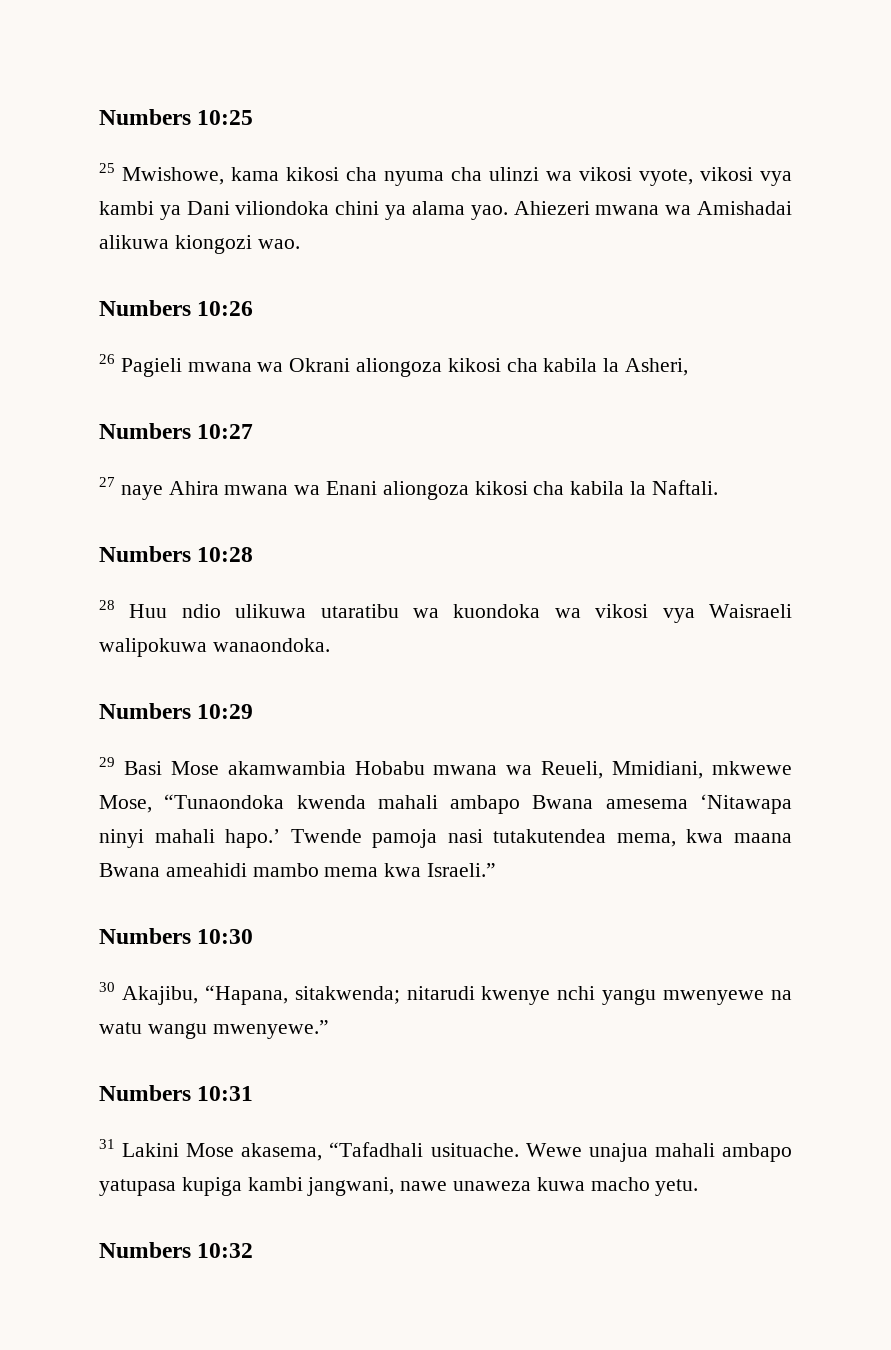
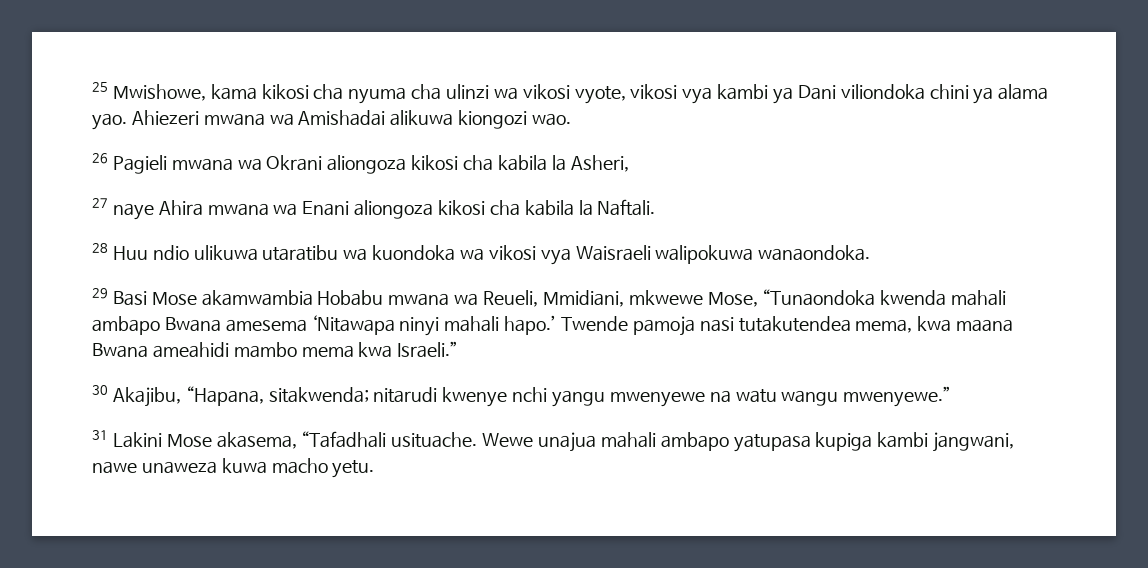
[99,109,254,125] Numbers 10:25 // -> (92, 87) none
[99,300,254,316] // Numbers 10:26 -> (572, 119) none
[99,423,254,439] // Numbers 10:27 -> (629, 163) none
[99,546,254,562] // Numbers 10:28 -> (656, 207) none
[99,703,254,719] // Numbers 10:29 -> (871, 253) none
[99,928,254,944] // Numbers 10:30 -> (459, 349) none
[99,1085,254,1101] // Numbers 10:31 -> (952, 396) none
[99,1242,254,1258] // Numbers 10:32 -> (375, 469) none

